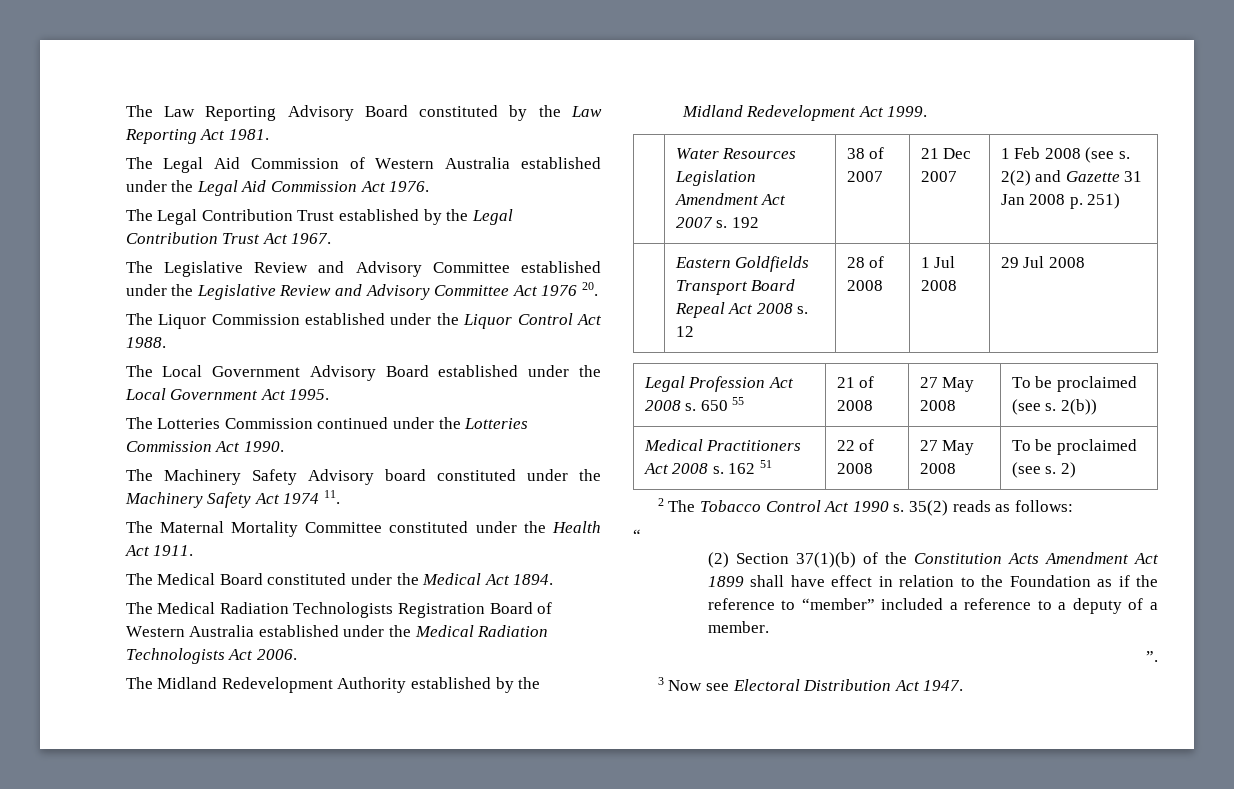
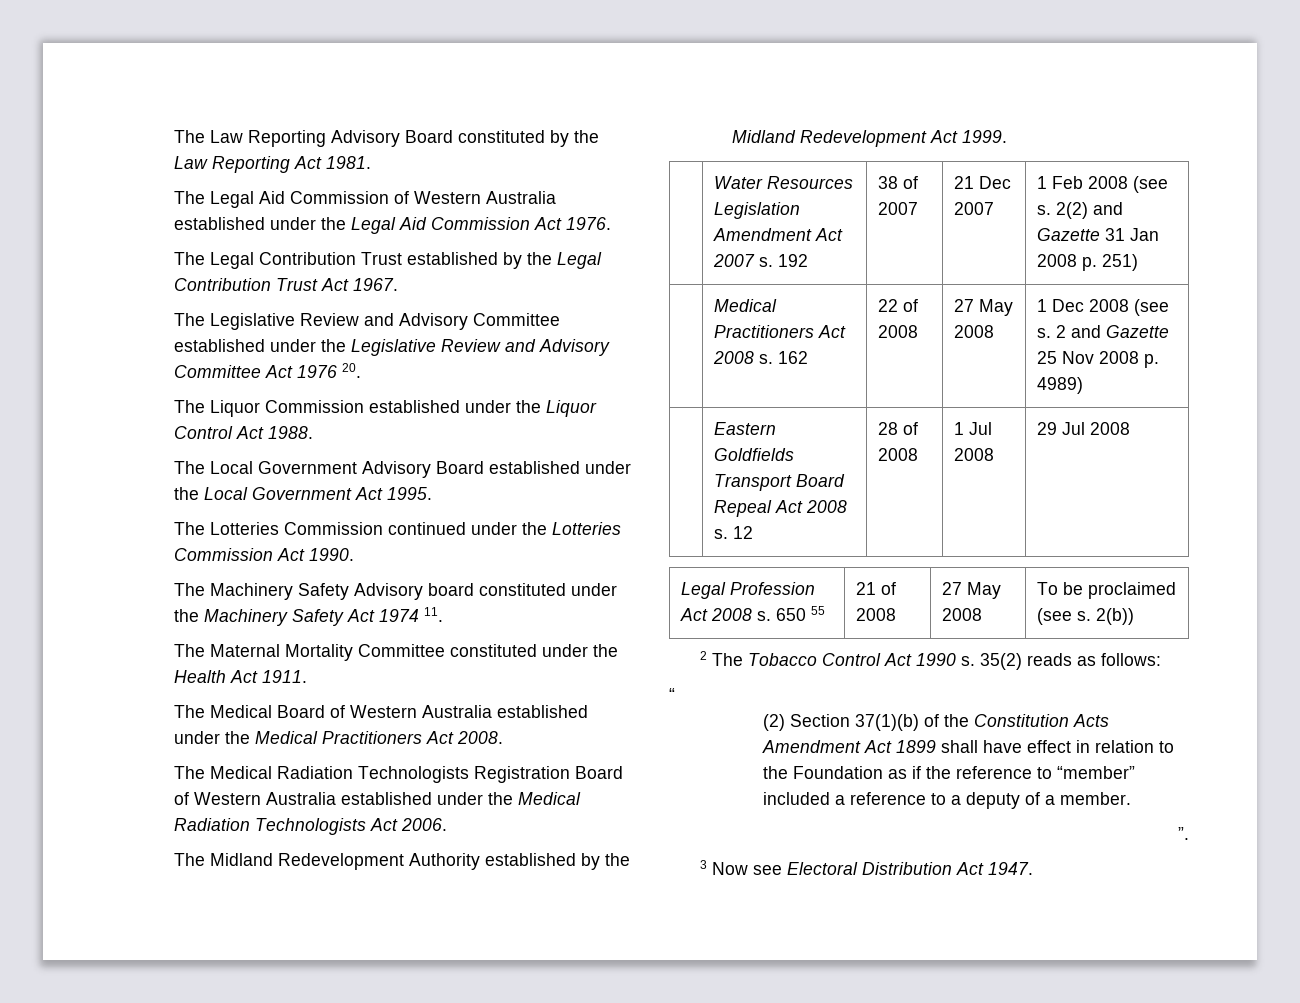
[267,573,554,585] constituted under the Medical Act 1894. -> [329,705,588,718] [173,731,503,744] of Western Australia established under the Medical Practitioners Act 2008.
(1121, 201) none -> [714,299,778,312] [714,325,847,338] [713,351,809,364] [878,299,919,312] [878,325,919,338] [954,299,1014,316] [954,325,995,338] [1037,299,1170,316] [1037,325,1170,338] [1037,351,1160,368] [1037,377,1084,394] // | Medical Practitioners Act 2008 s. 162 | 22 of 2008 | 27 May 2008 | 1 Dec 2008 (see s. 2 and Gazette 25 Nov 2008 p. 4989)
[643,439,802,451] [643,460,773,474] [836,439,875,451] [836,463,873,474] [919,440,975,455] [919,463,956,474] [1011,439,1137,455] [1011,462,1076,478] // Medical Practitioners Act 2008 s. 162 51 | 22 of 2008 | 27 May 2008 | To be proclaimed (see s. 2) -> (1135, 616) none

